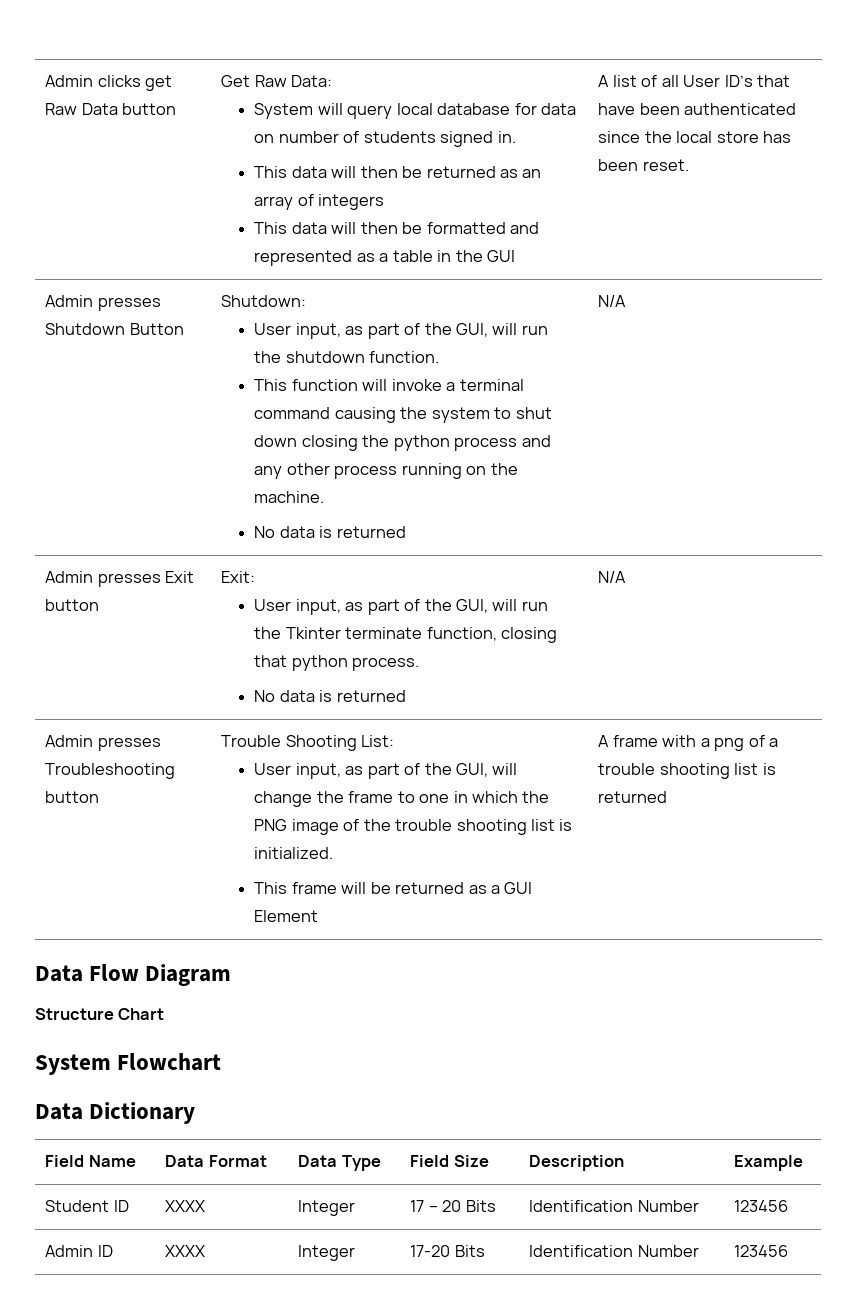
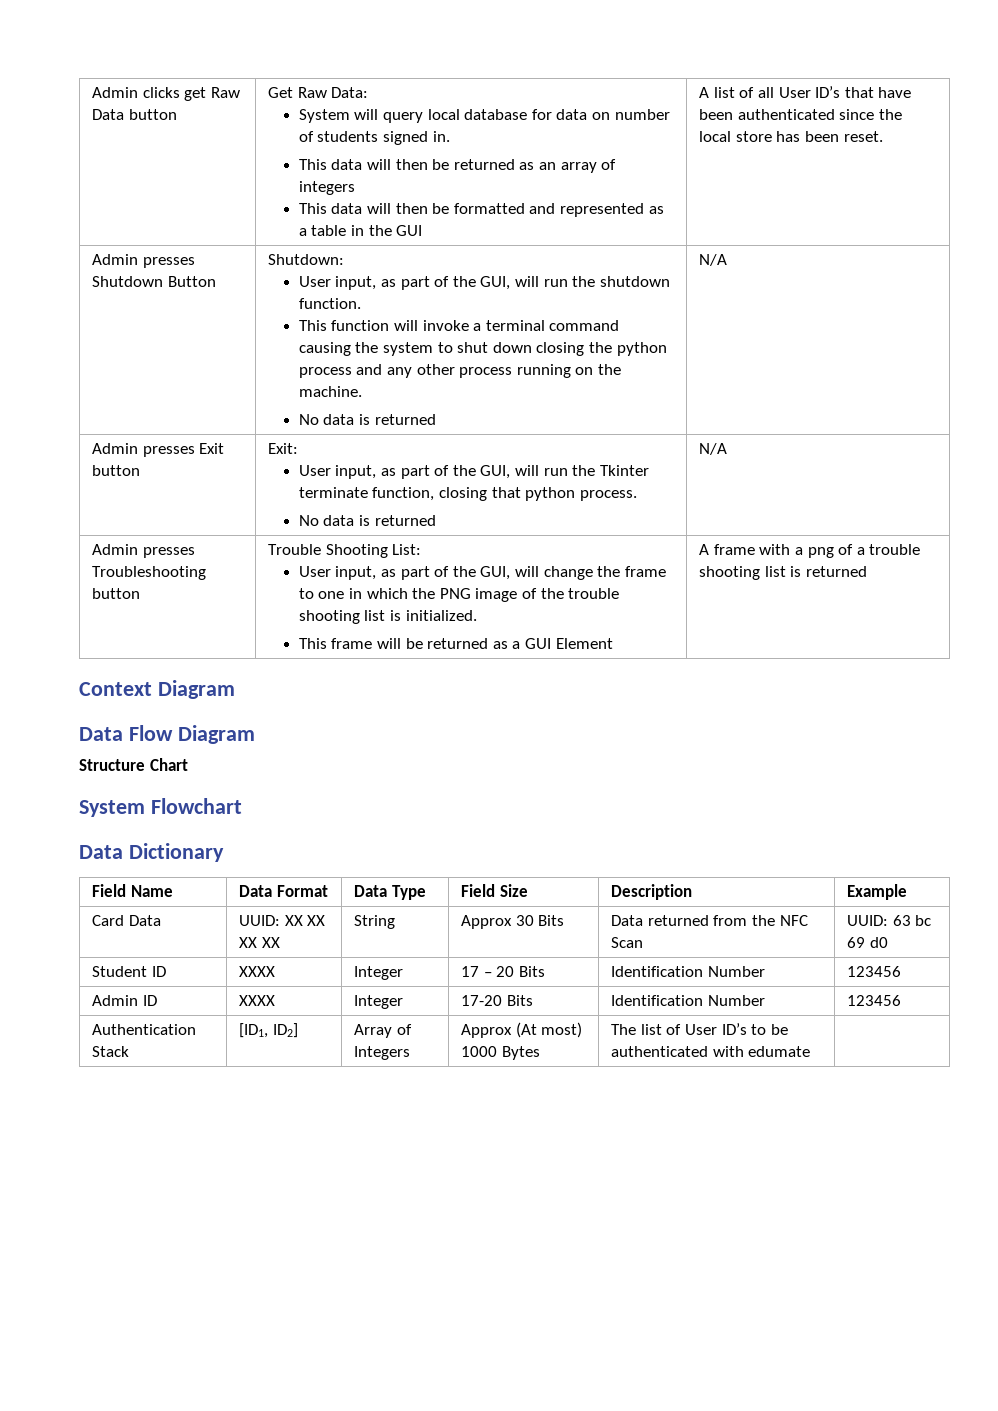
(668, 797) none -> [79,680,235,699] // Context Diagram
(804, 1163) none -> [92,915,161,926] [239,915,326,926] [239,937,280,948] [354,915,396,929] [461,915,565,929] [611,915,808,926] [611,937,644,948] [847,915,932,926] [847,937,888,948] // Card Data | UUID: XX XX XX XX | String | Approx 30 Bits | Data returned from the NFC Scan | UUID: 63 bc 69 d0
(789, 1251) none -> [92,1024,197,1035] [92,1046,130,1057] [239,1023,298,1038] [354,1024,412,1038] [354,1046,411,1060] [461,1022,583,1038] [461,1046,540,1060] [611,1023,788,1035] [611,1046,811,1057] // Authentication Stack | [ID1, ID2] | Array of Integers | Approx (At most) 1000 Bytes | The list of User ID’s to be authenticated with edumate |

